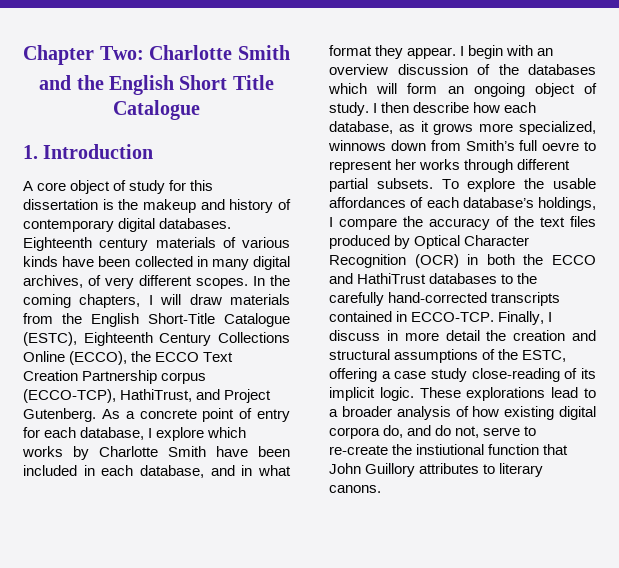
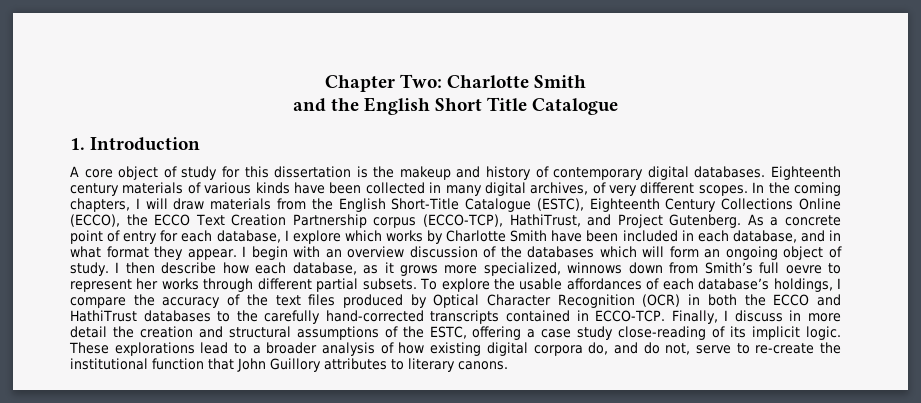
[416,444,485,455] instiutional -> [70,358,148,370] institutional

